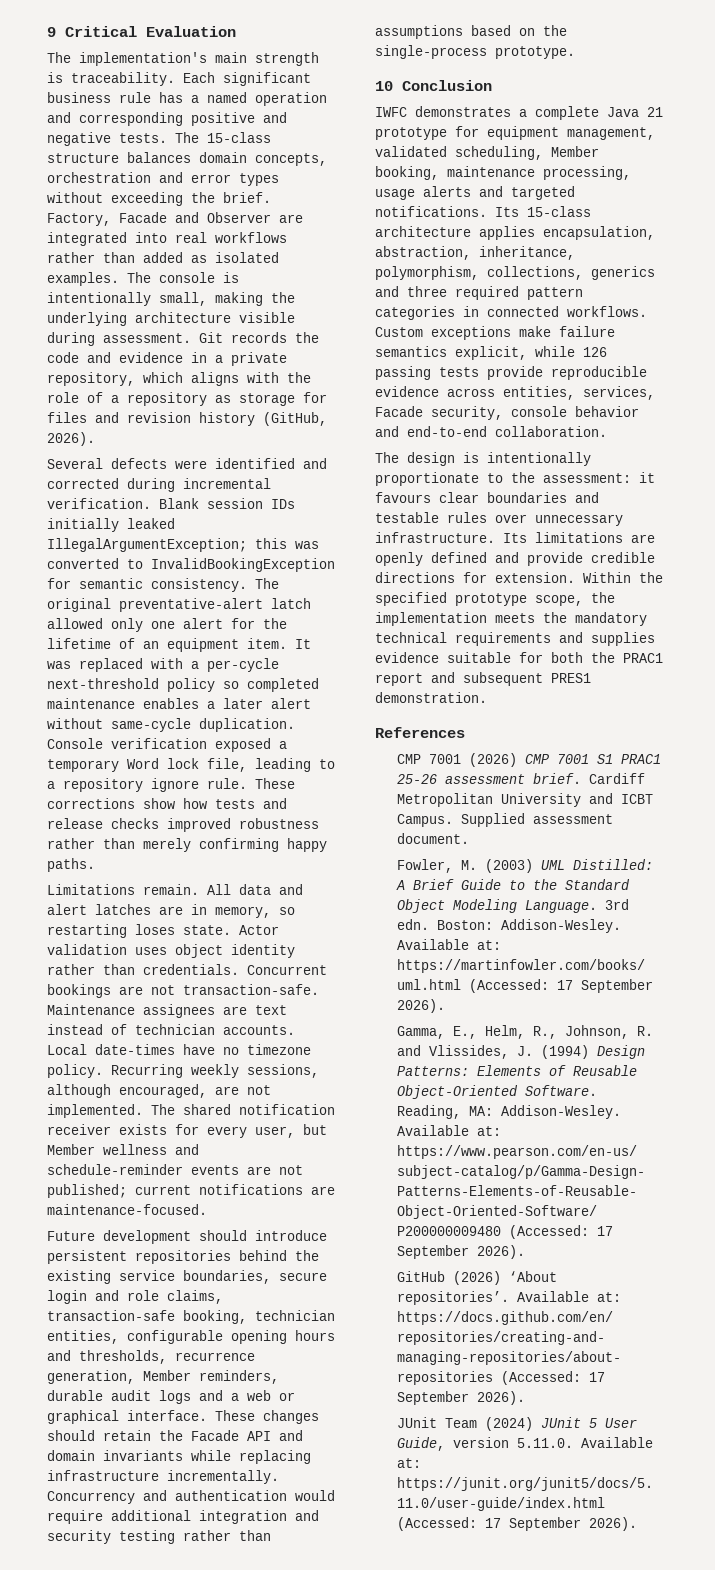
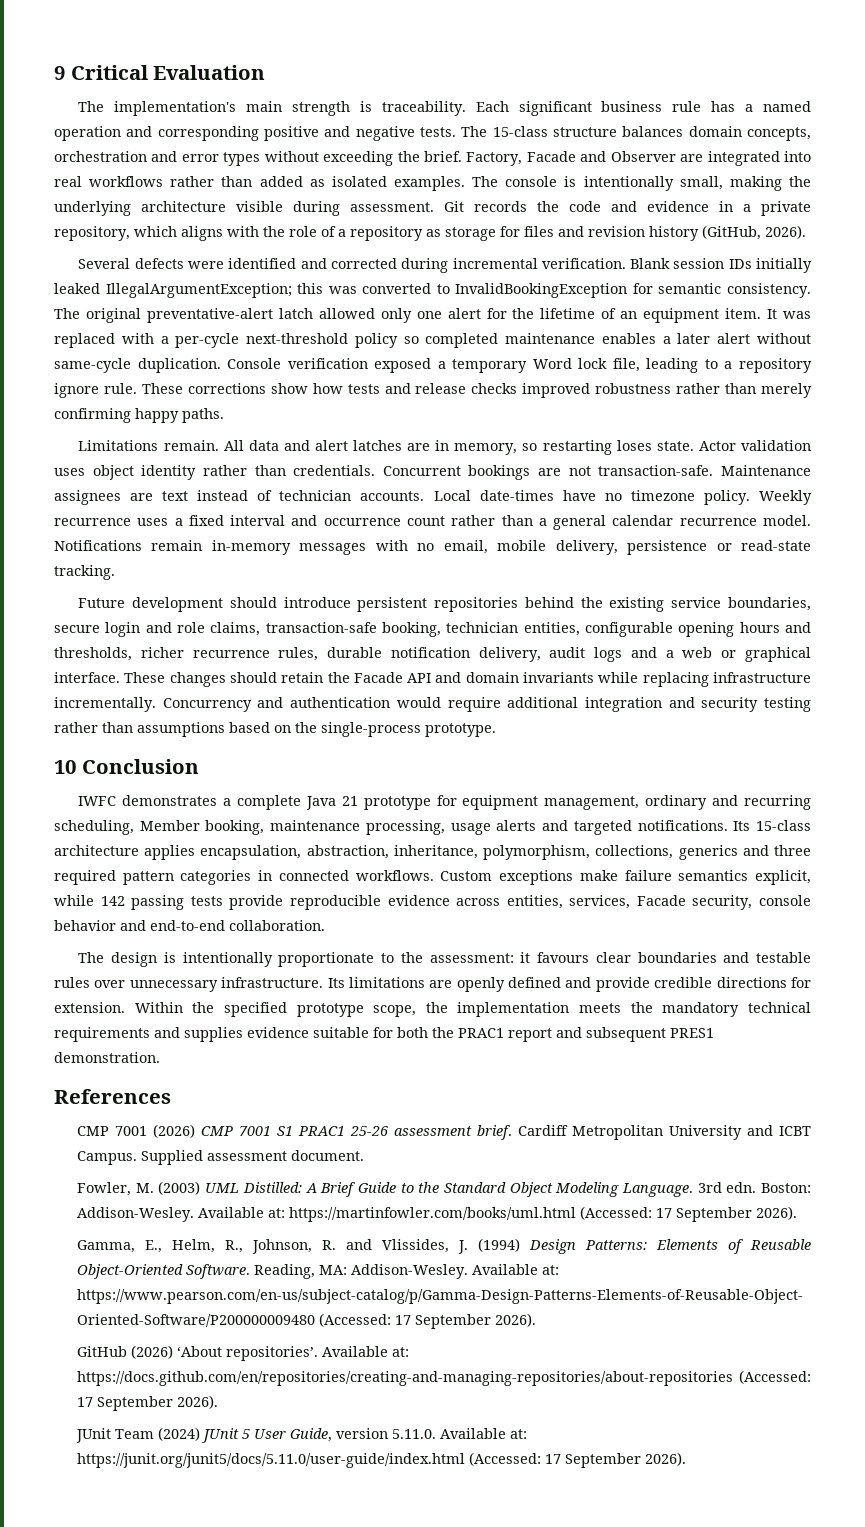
[111,1064,319,1078] [47,1084,271,1098] [47,1104,335,1118] [47,1124,327,1138] [47,1144,199,1155] [47,1164,303,1175] [47,1184,335,1198] [47,1204,207,1215] Recurring weekly sessions, although encouraged, are not implemented. The shared notification receiver exists for every user, but Member wellness and schedule-reminder events are not published; current notifications are maintenance-focused. -> [759,490,813,505] [54,515,812,530] [54,540,811,555] [54,565,115,580] Weekly recurrence uses a fixed interval and occurrence count rather than a general calendar recurrence model. Notifications remain in-memory messages with no email, mobile delivery, persistence or read-state tracking.
[175,1352,255,1361] [47,1370,279,1384] [47,1390,103,1401] recurrence generation, Member reminders, durable -> [140,647,541,662] richer recurrence rules, durable notification delivery,
[375,146,447,157] validated -> [645,795,812,810] ordinary and recurring
[583,347,607,357] 126 -> [100,896,125,906] 142

